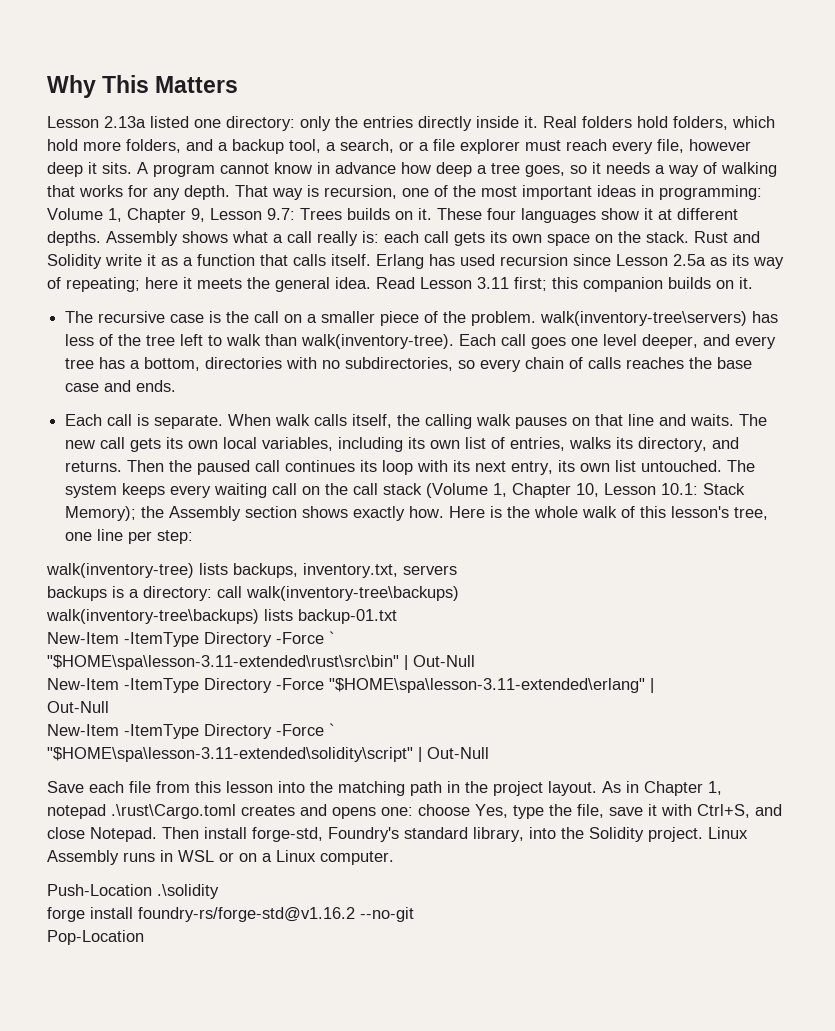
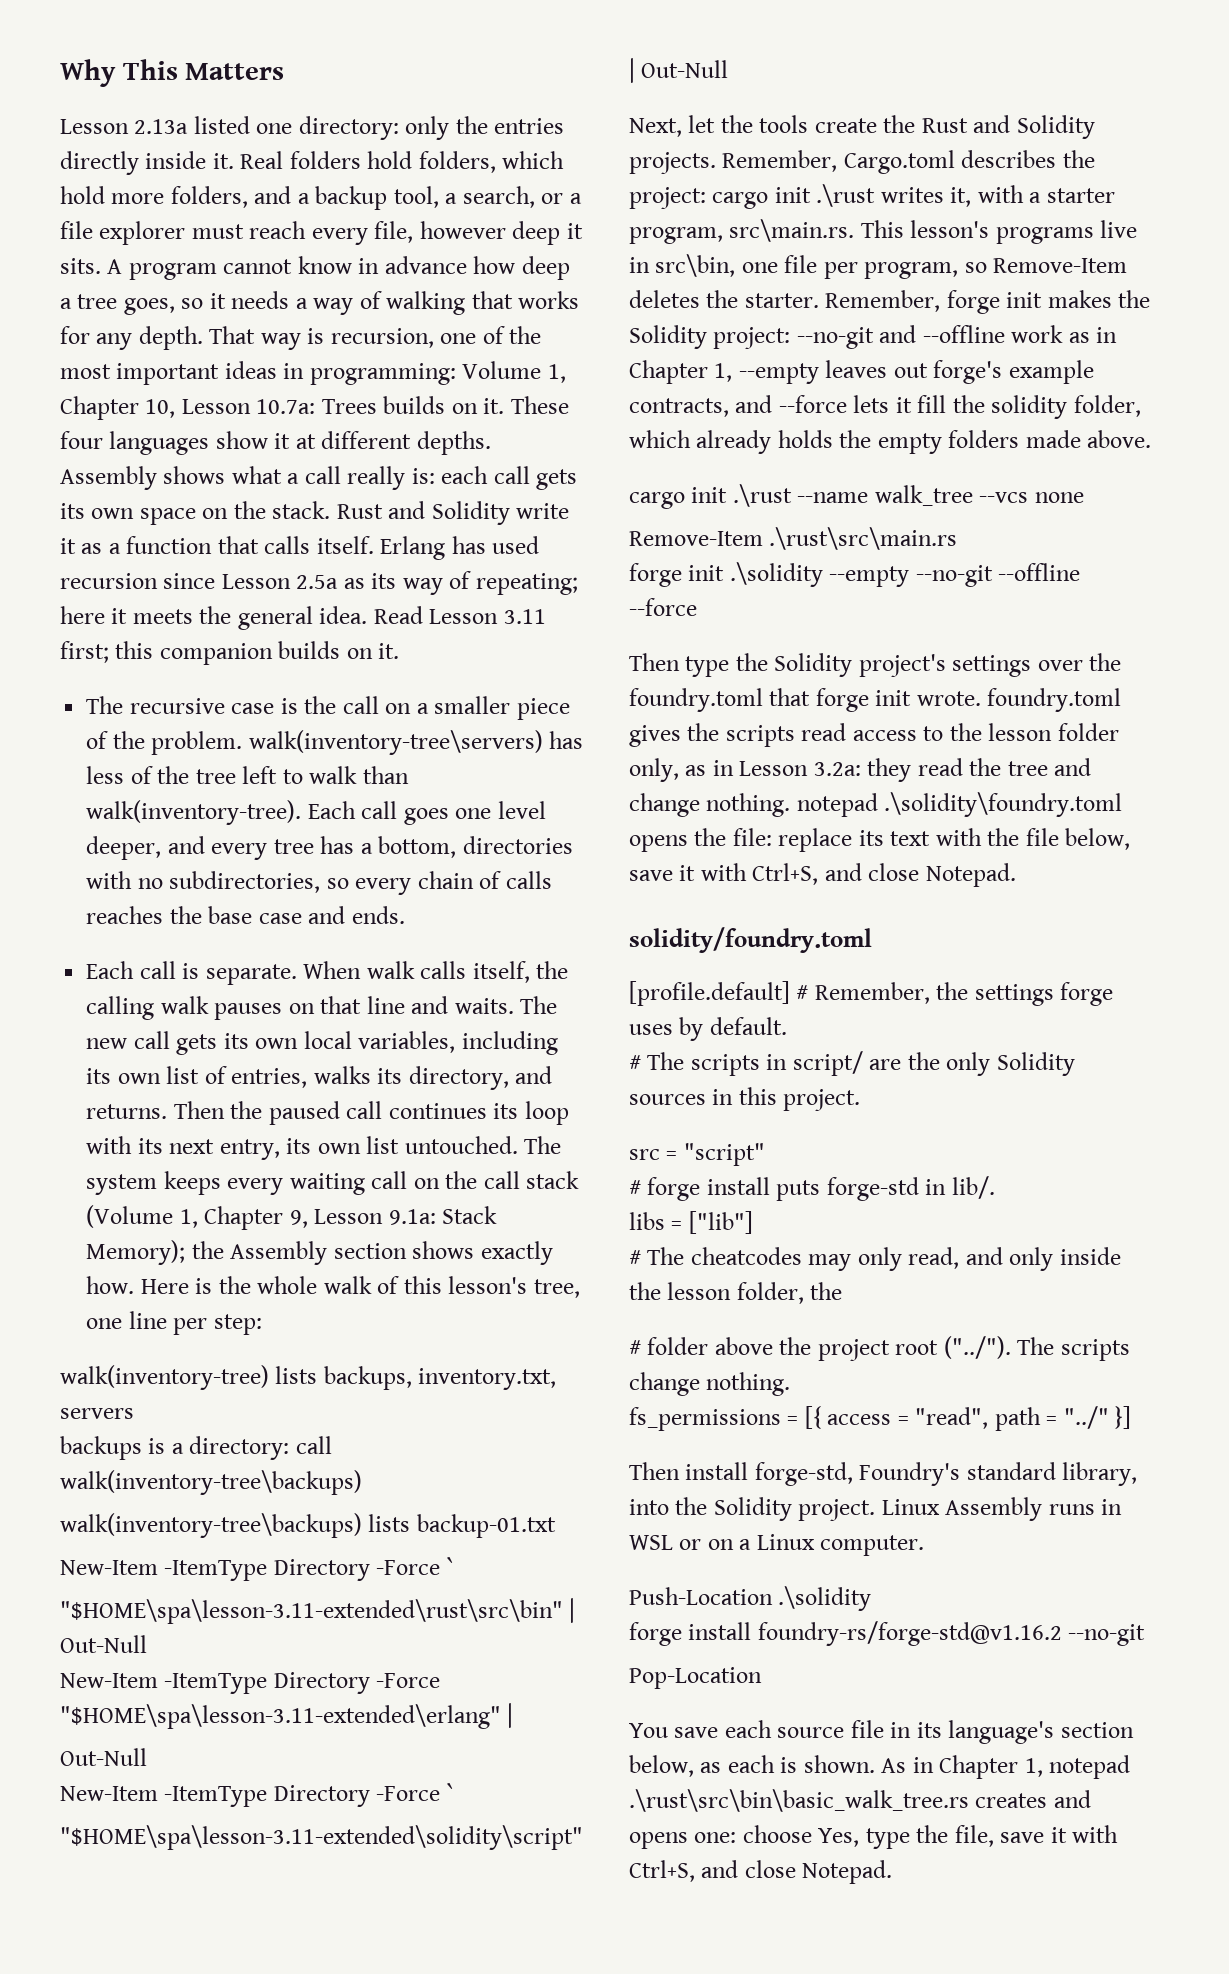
[191,208,295,222] 9, Lesson 9.7: -> [145,399,316,418] 10, Lesson 10.7a:
[576,483,699,497] 10, Lesson 10.1: -> [289,1209,436,1228] 9, Lesson 9.1a:
[47,781,722,796] [47,804,782,819] [47,827,157,842] Save each file from this lesson into the matching path in the project layout. As in Chapter 1, notepad .\rust\Cargo.toml creates and opens one: choose Yes, type the file, save it with Ctrl+S, and close Notepad. -> [629,115,1095,139] [629,150,1095,174] [629,184,1115,209] [629,219,1138,244] [629,254,1128,279] [629,290,1151,314] [629,325,1118,349] [629,360,1094,384] [629,395,1141,419] [629,430,1152,454] [629,484,1084,509] [629,527,958,550] [629,562,1081,587] [629,598,697,616] [629,653,1122,677] [629,688,1122,712] [629,723,1119,747] [629,758,1092,782] [629,792,1123,817] [629,828,1131,852] [629,863,1016,887] [629,927,872,953] [629,981,1114,1006] [629,1017,787,1041] [629,1051,1075,1076] [629,1087,861,1111] [629,1143,765,1166] [629,1176,995,1201] [629,1211,753,1234] [629,1247,1121,1271] [629,1282,843,1304] [629,1336,1130,1361] [629,1372,791,1396] [629,1406,1132,1431] Next, let the tools create the Rust and Solidity projects. Remember, Cargo.toml describes the project: cargo init .\rust writes it, with a starter program, src\main.rs. This lesson's programs live in src\bin, one file per program, so Remove-Item deletes the starter. Remember, forge init makes the Solidity project: --no-git and --offline work as in Chapter 1, --empty leaves out forge's example contracts, and --force lets it fill the solidity folder, which already holds the empty folders made above. // cargo init .\rust --name walk_tree --vcs none // Remove-Item .\rust\src\main.rs // forge init .\solidity --empty --no-git --offline --force // Then type the Solidity project's settings over the foundry.toml that forge init wrote. foundry.toml gives the scripts read access to the lesson folder only, as in Lesson 3.2a: they read the tree and change nothing. notepad .\solidity\foundry.toml opens the file: replace its text with the file below, save it with Ctrl+S, and close Notepad. // solidity/foundry.toml // [profile.default] # Remember, the settings forge uses by default. // # The scripts in script/ are the only Solidity sources in this project. // src = "script" // # forge install puts forge-std in lib/. // libs = ["lib"] // # The cheatcodes may only read, and only inside the lesson folder, the // # folder above the project root ("../"). The scripts change nothing. // fs_permissions = [{ access = "read", path = "../" }] //
(144, 937) none -> [629,1720,1134,1744] [629,1755,1131,1779] [629,1789,1091,1812] [629,1825,1119,1849] [629,1860,893,1884] // You save each source file in its language's section below, as each is shown. As in Chapter 1, notepad .\rust\src\bin\basic_walk_tree.rs creates and opens one: choose Yes, type the file, save it with Ctrl+S, and close Notepad.

